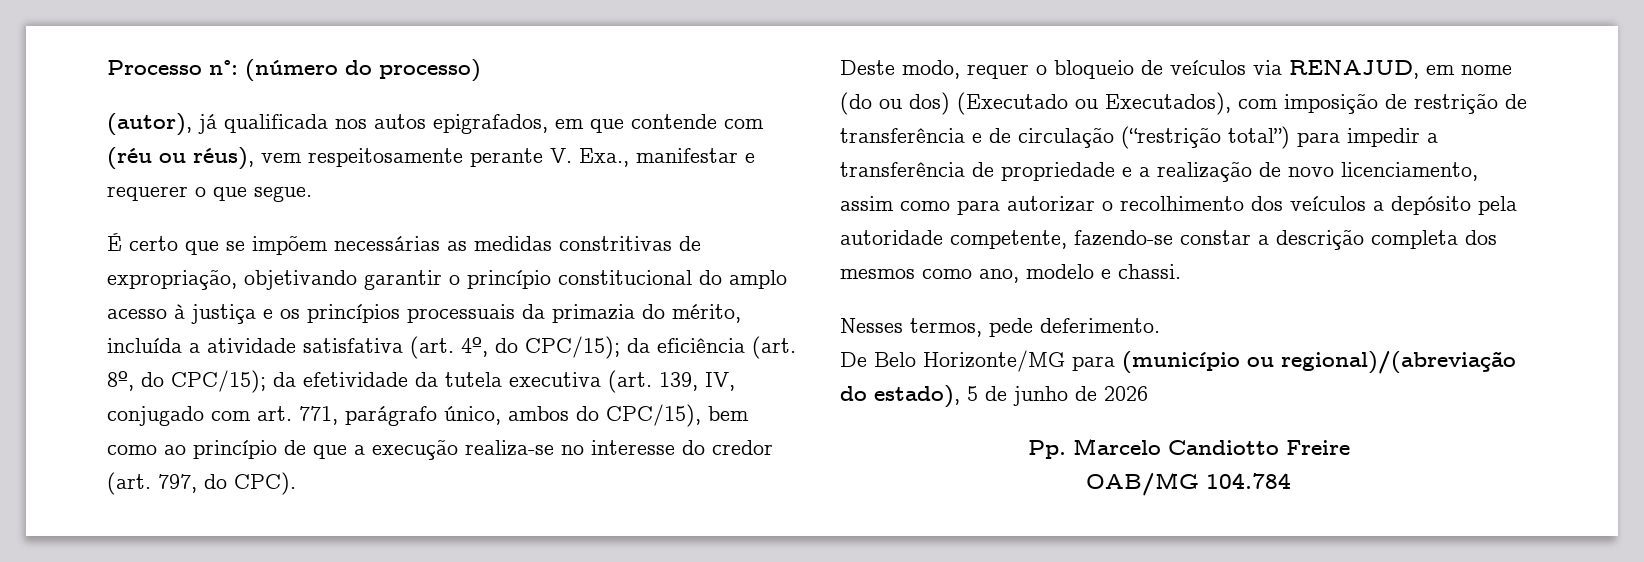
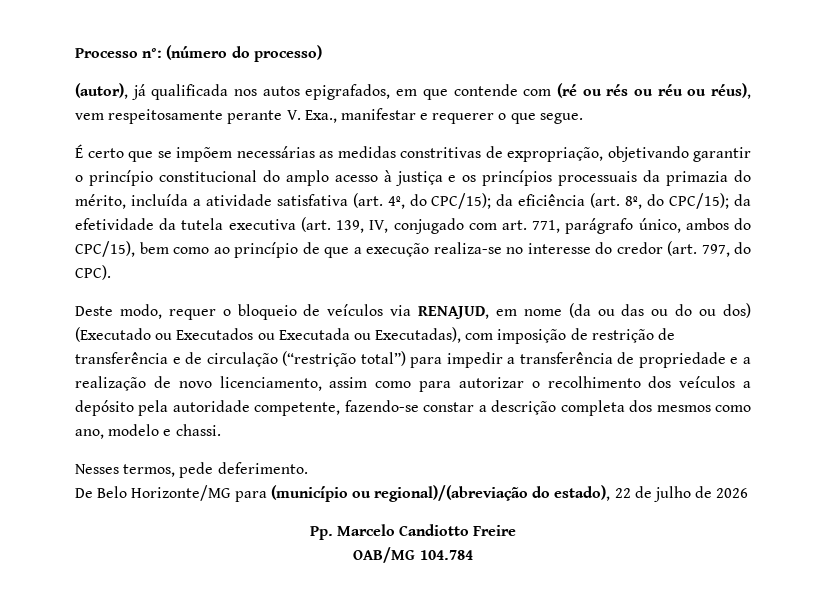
[107,147,152,169] (réu -> [556,83,683,98] (ré ou rés ou réu
[840,92,1231,115] (do ou dos) (Executado ou Executados), -> [568,303,751,318] [75,327,462,343] (da ou das ou do ou dos) (Executado ou Executados ou Executada ou Executadas),
[967,386,1068,406] 5 de junho -> [614,486,692,502] 22 de julho

